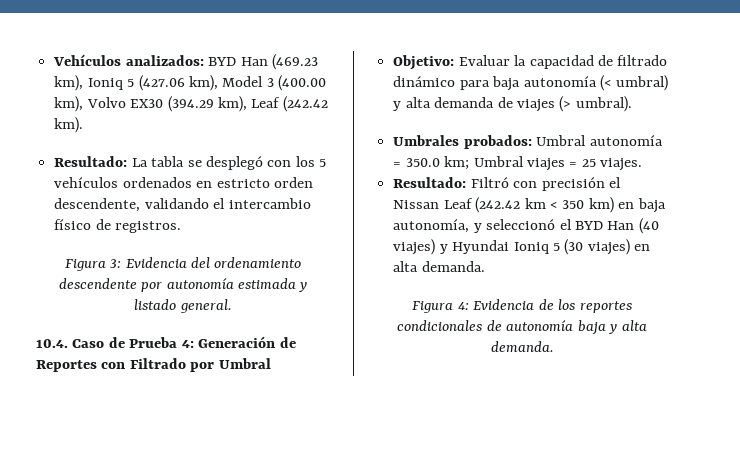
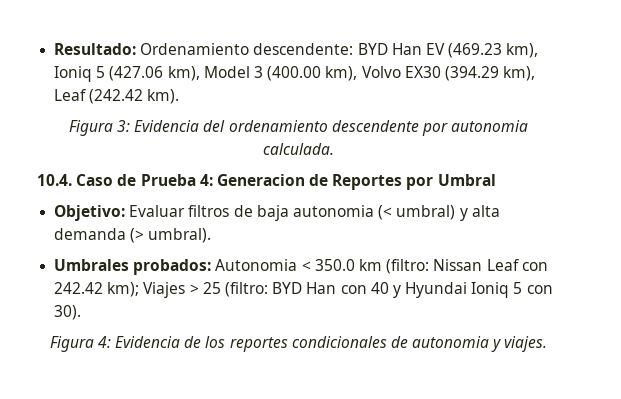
[53,54,268,66] Vehículos analizados: BYD Han -> [54,43,445,55] Resultado: Ordenamiento descendente: BYD Han EV
[54,156,327,170] [54,177,313,188] [54,198,311,212] [54,219,182,233] // Resultado: La tabla se desplegó con los 5 vehículos ordenados en estricto orden descendente, validando el intercambio físico de registros. -> (180, 96) none
[166,278,308,292] [134,299,232,313] autonomía estimada y listado general. -> [451,120,529,132] [263,143,334,155] autonomia calculada.
[198,336,276,348] Generación -> [216,174,305,186] Generacion
[101,358,186,369] con Filtrado -> (403, 182) none
[514,55,668,69] [393,76,597,91] la capacidad de filtrado dinámico para baja autonomía -> [188,205,374,221] filtros de baja autonomia
[497,97,555,112] de viajes -> (127, 234) none
[536,135,663,146] [393,156,643,171] [393,177,621,191] [393,197,666,213] [393,218,659,234] [393,239,651,255] [393,261,485,272] Umbral autonomía = 350.0 km; Umbral viajes = 25 viajes. // Resultado: Filtró con precisión el Nissan Leaf (242.42 km < 350 km) en baja autonomía, y seleccionó el BYD Han (40 viajes) y Hyundai Ioniq 5 (30 viajes) en alta demanda. -> [215,259,548,274] [54,282,553,298] [54,305,82,320] Autonomia < 350.0 km (filtro: Nissan Leaf con 242.42 km); Viajes > 25 (filtro: BYD Han con 40 y Hyundai Ioniq 5 con 30).
[506,320,647,335] [490,341,554,352] autonomía baja y alta demanda. -> [412,336,548,352] autonomia y viajes.

